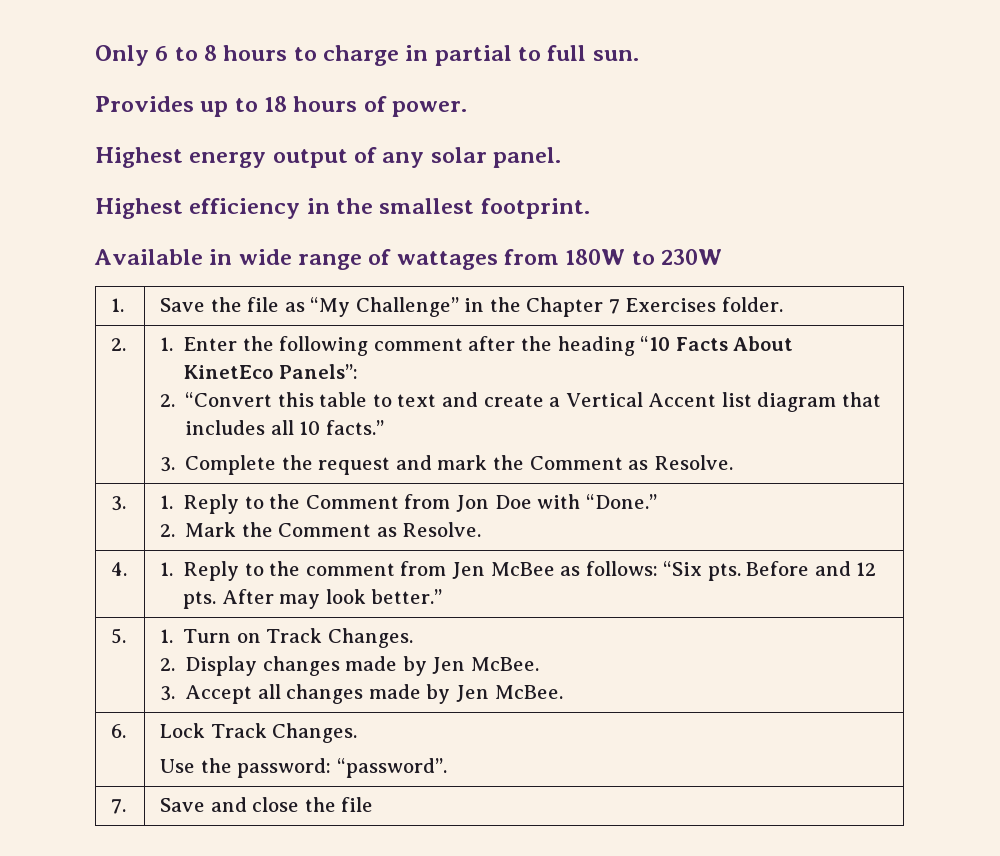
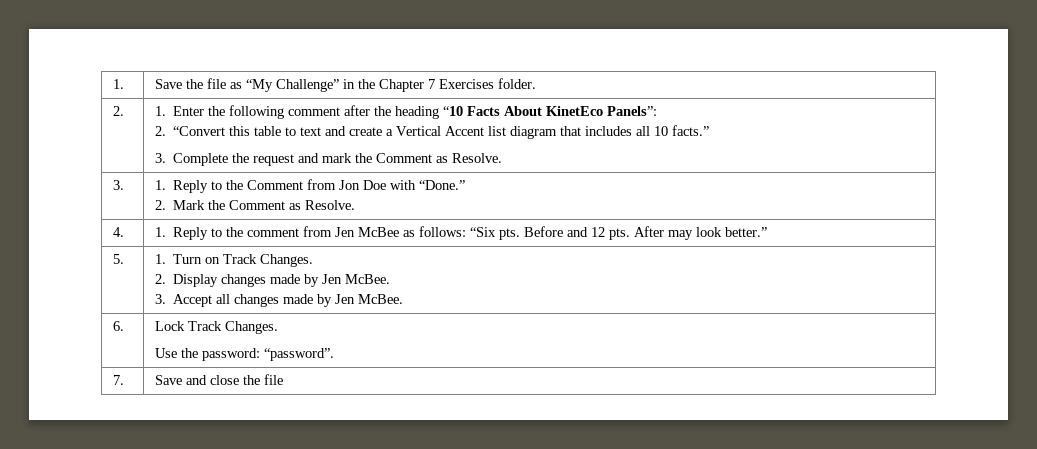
[95,45,639,66] [95,96,468,117] [95,147,562,168] [95,198,590,219] [94,249,723,270] Only 6 to 8 hours to charge in partial to full sun. // Provides up to 18 hours of power. // Highest energy output of any solar panel. // Highest efficiency in the smallest footprint. // Available in wide range of wattages from 180W to 230W // -> (112, 84) none

